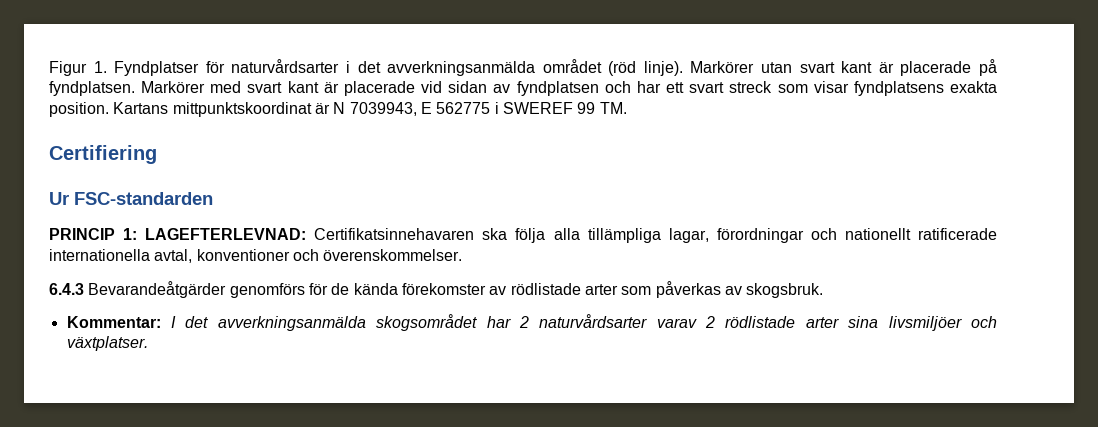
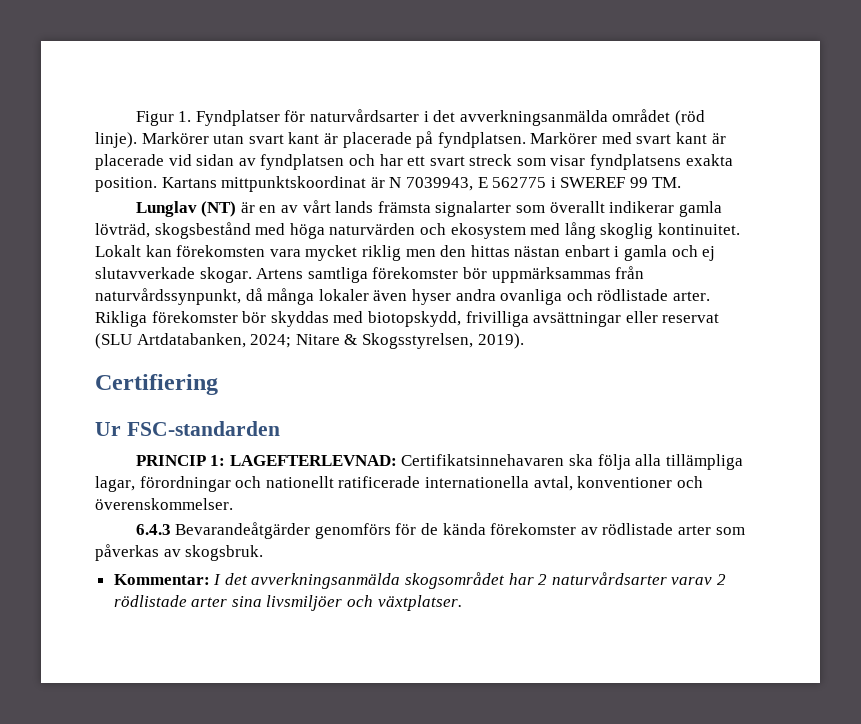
(627, 108) none -> [135,200,722,217] [95,222,740,239] [95,245,716,261] [95,266,645,283] [95,288,710,305] [95,311,720,327] [95,333,524,349] // Lunglav (NT) är en av vårt lands främsta signalarter som överallt indikerar gamla lövträd, skogsbestånd med höga naturvärden och ekosystem med lång skoglig kontinuitet. Lokalt kan förekomsten vara mycket riklig men den hittas nästan enbart i gamla och ej slutavverkade skogar. Artens samtliga förekomster bör uppmärksammas från naturvårdssynpunkt, då många lokaler även hyser andra ovanliga och rödlistade arter. Rikliga förekomster bör skyddas med biotopskydd, frivilliga avsättningar eller reservat (SLU Artdatabanken, 2024; Nitare & Skogsstyrelsen, 2019).

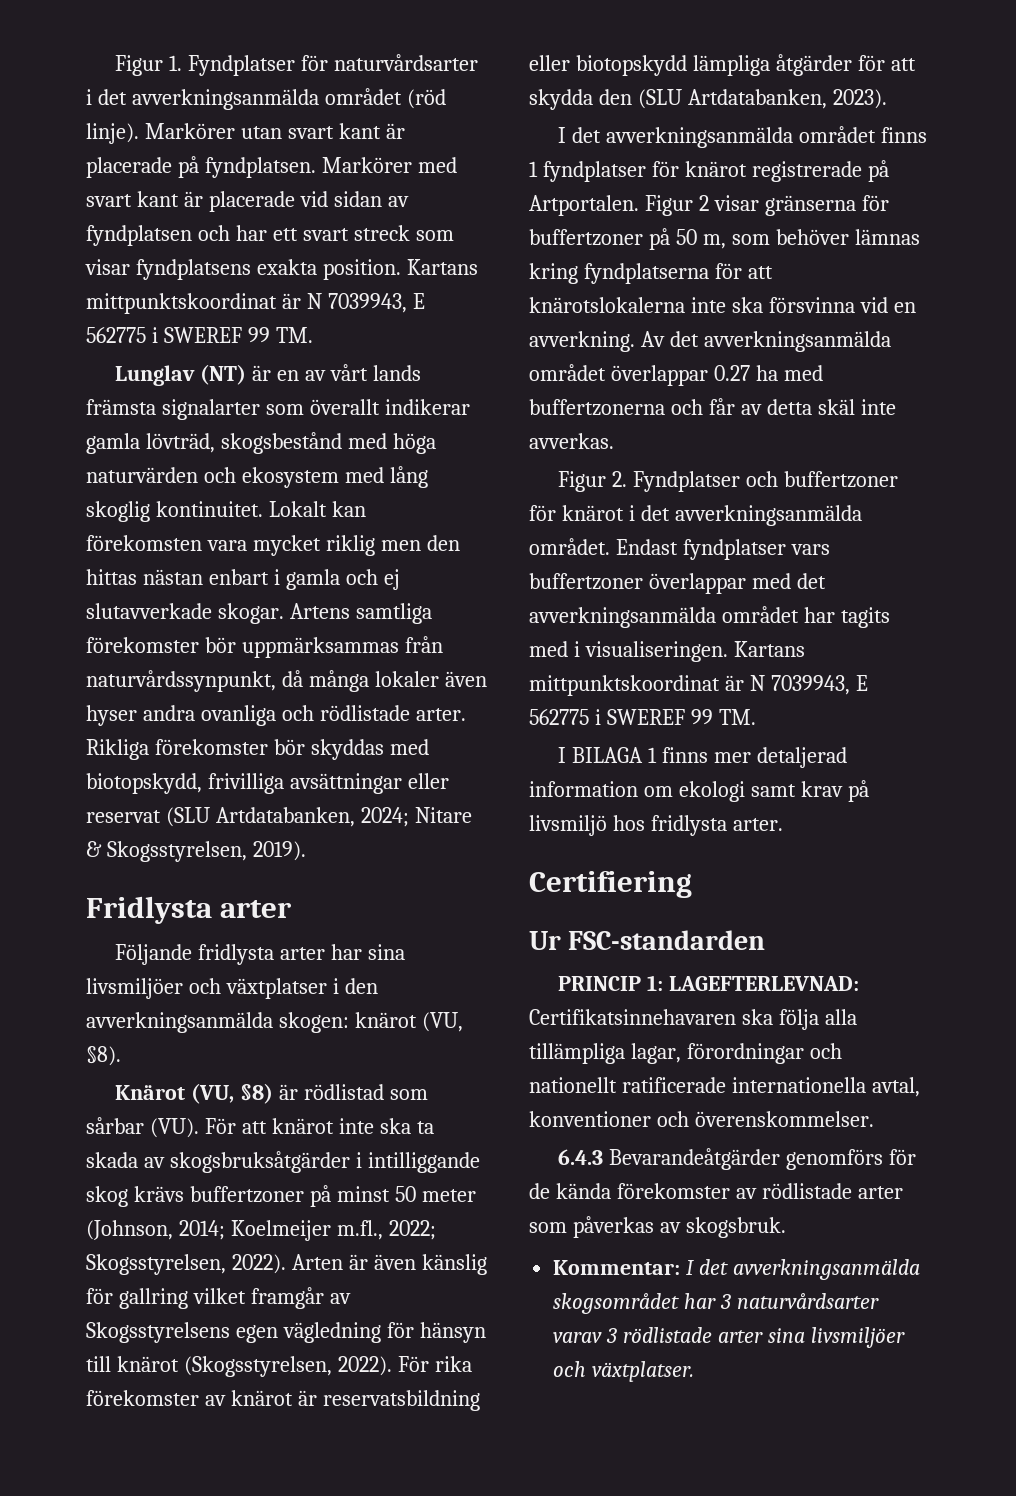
(524, 341) none -> [86,896,293,924] [115,944,406,965] [86,978,378,999] [86,1012,463,1033] [86,1046,121,1066] [115,1083,429,1104] [86,1117,434,1138] [86,1151,480,1173] [86,1185,476,1207] [86,1220,436,1241] [86,1254,487,1275] [86,1287,351,1309] [86,1322,486,1343] [86,1356,472,1377] [86,1390,480,1411] [529,54,916,76] [529,89,887,110] [558,126,928,148] [529,160,889,182] [529,195,889,216] [529,228,920,250] [529,263,773,284] [529,297,916,313] [529,331,891,352] [529,364,823,386] [529,398,896,416] [529,433,614,449] [558,471,899,492] [529,505,862,526] [529,538,830,560] [529,573,826,594] [529,606,890,628] [529,641,805,662] [529,675,868,696] [529,709,756,725] [558,747,848,768] [529,780,869,802] [529,815,783,836] // Fridlysta arter // Följande fridlysta arter har sina livsmiljöer och växtplatser i den avverkningsanmälda skogen: knärot (VU, §8). // Knärot (VU, §8) är rödlistad som sårbar (VU). För att knärot inte ska ta skada av skogsbruksåtgärder i intilliggande skog krävs buffertzoner på minst 50 meter (Johnson, 2014; Koelmeijer m.fl., 2022; Skogsstyrelsen, 2022). Arten är även känslig för gallring vilket framgår av Skogsstyrelsens egen vägledning för hänsyn till knärot (Skogsstyrelsen, 2022). För rika förekomster av knärot är reservatsbildning eller biotopskydd lämpliga åtgärder för att skydda den (SLU Artdatabanken, 2023). // I det avverkningsanmälda området finns 1 fyndplatser för knärot registrerade på Artportalen. Figur 2 visar gränserna för buffertzoner på 50 m, som behöver lämnas kring fyndplatserna för att knärotslokalerna inte ska försvinna vid en avverkning. Av det avverkningsanmälda området överlappar 0.27 ha med buffertzonerna och får av detta skäl inte avverkas. // Figur 2. Fyndplatser och buffertzoner för knärot i det avverkningsanmälda området. Endast fyndplatser vars buffertzoner överlappar med det avverkningsanmälda området har tagits med i visualiseringen. Kartans mittpunktskoordinat är N 7039943, E 562775 i SWEREF 99 TM. // I BILAGA 1 finns mer detaljerad information om ekologi samt krav på livsmiljö hos fridlysta arter.
[538,574,548,585] 2 -> [720,1294,732,1309] 3
[717,574,727,585] 2 -> [606,1328,618,1343] 3

